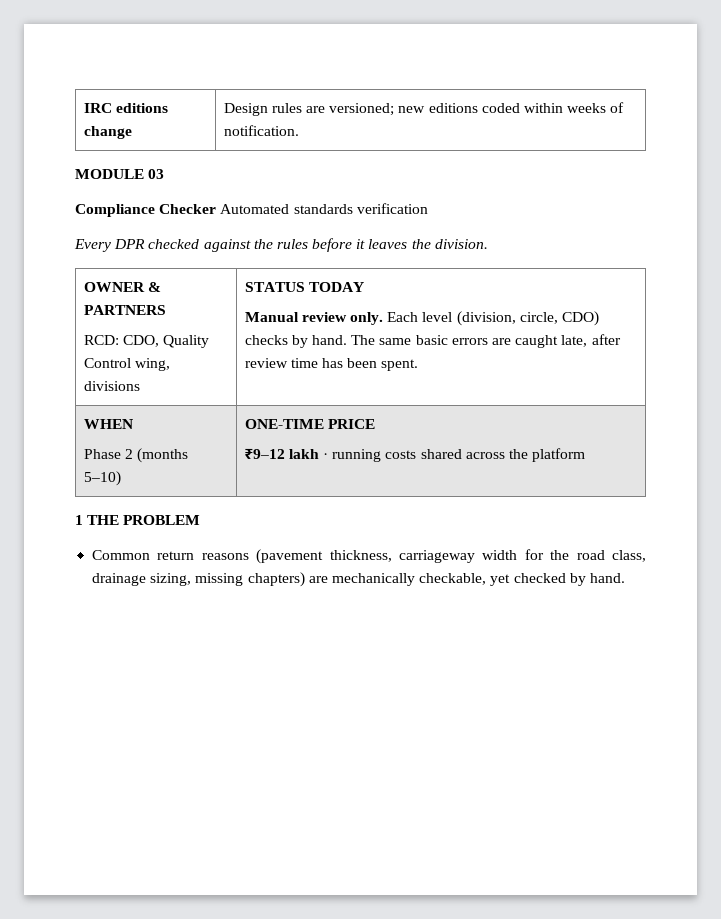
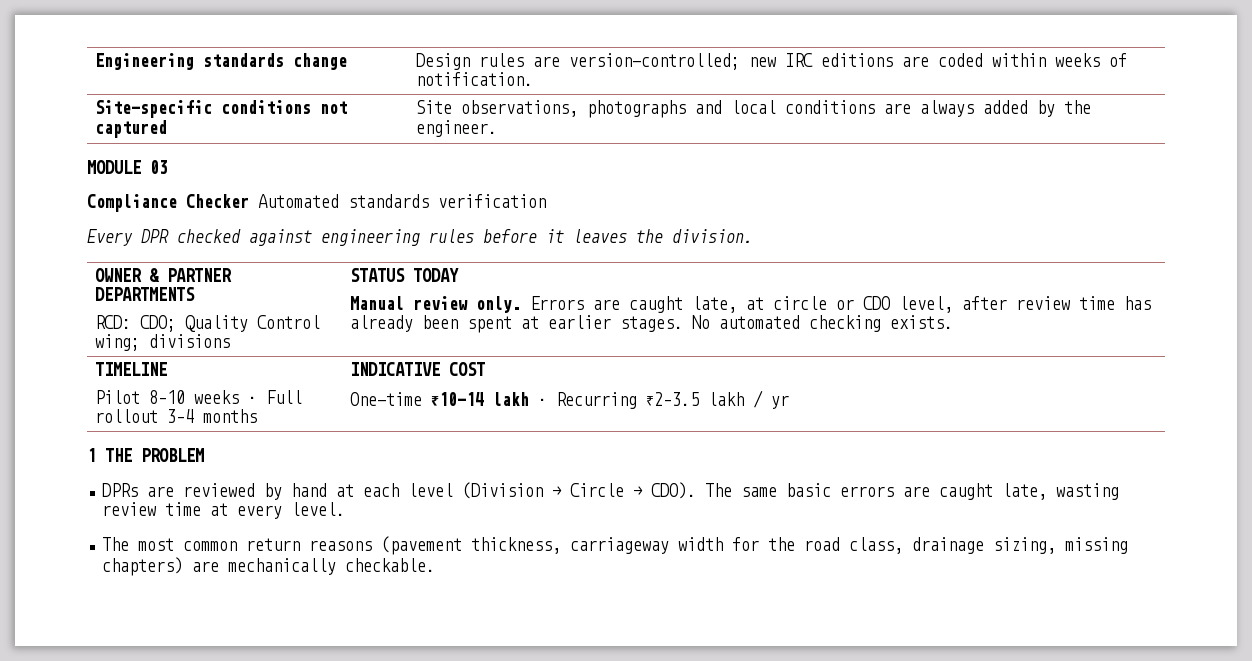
[83,103,168,113] IRC editions -> [94,53,284,70] Engineering standards
[329,103,478,116] versioned; new editions -> [568,53,929,70] version-controlled; new IRC editions are
(299, 130) none -> [94,100,347,118] [94,120,167,138] [415,100,1091,118] [415,120,497,137] // Site-specific conditions not captured | Site observations, photographs and local conditions are always added by the engineer.
[253,239,273,249] the -> [321,229,420,246] engineering
[83,305,166,315] PARTNERS -> [166,268,232,282] [94,287,195,301] PARTNER DEPARTMENTS
[122,335,159,347] CDO, -> [139,315,176,332] CDO;
[134,358,170,371] wing, -> [94,334,140,351] wing;
[387,311,599,326] [244,335,348,348] Each level (division, circle, CDO) checks by hand. -> [529,296,1151,313] [349,315,953,333] [94,362,167,376] [94,390,302,404] [94,409,257,423] [349,362,485,376] [349,390,789,409] [87,448,204,462] [102,482,697,500] Errors are caught late, at circle or CDO level, after review time has already been spent at earlier stages. No automated checking exists. // TIMELINE // Pilot 8–10 weeks · Full rollout 3–4 months | INDICATIVE COST // One-time ₹10–14 lakh · Recurring ₹2–3.5 lakh / yr // 1 THE PROBLEM // DPRs are reviewed by hand at each level (Division → Circle → CDO).
[591,334,621,345] [244,358,419,371] [83,419,133,429] [83,448,189,463] [83,471,121,486] [244,419,375,429] [244,448,586,462] [75,515,201,525] [92,550,151,560] after review time has been spent. // WHEN // Phase 2 (months 5–10) | ONE-TIME PRICE // ₹9–12 lakh · running costs shared across the platform // 1 THE PROBLEM // Common -> [1056,483,1120,500] [102,502,346,519] [102,537,238,551] wasting review time at every level. // The most common
[419,573,625,586] checkable, yet checked by hand. -> [345,558,436,572] checkable.

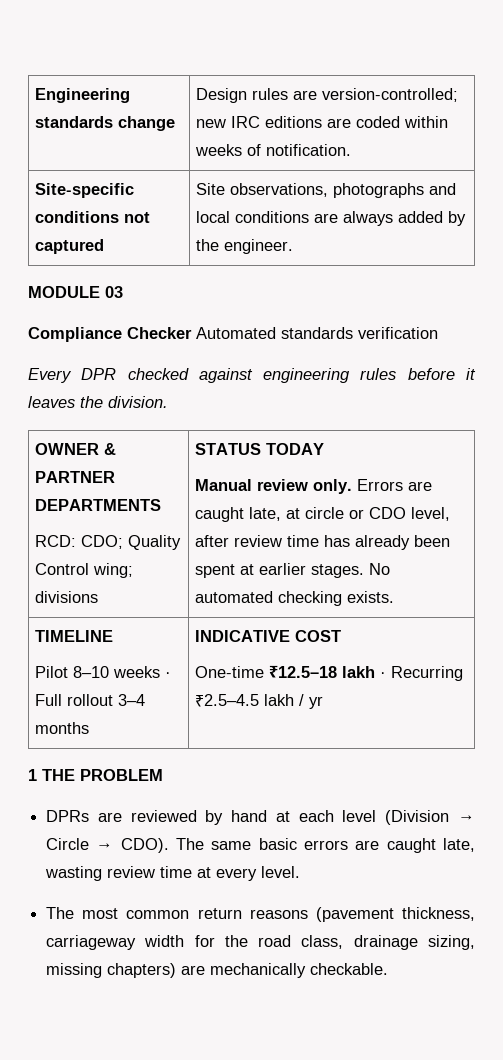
[430,392,484,406] ₹10–14 -> [268,665,337,678] ₹12.5–18
[645,392,699,406] ₹2–3.5 -> [194,694,259,707] ₹2.5–4.5

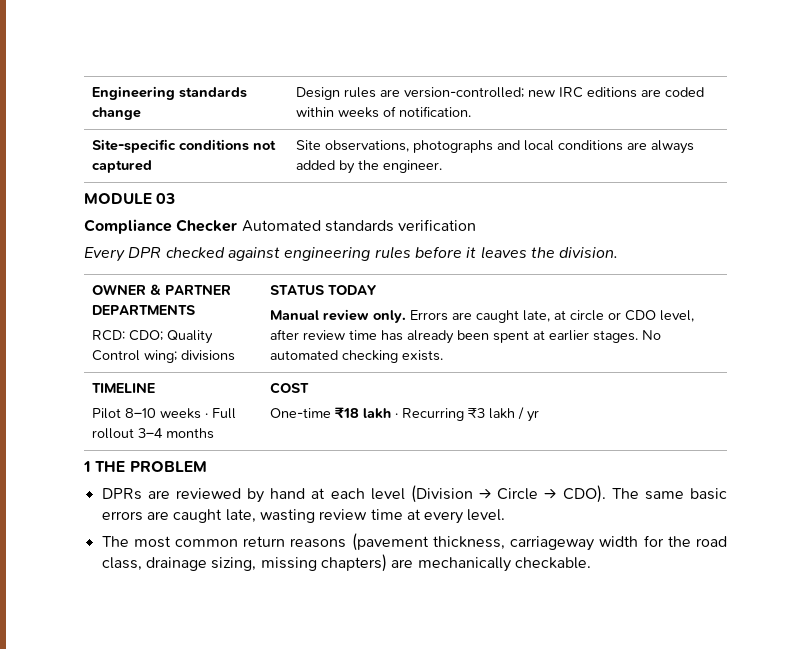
[194,630,290,642] INDICATIVE -> (214, 433) none
[268,665,337,678] ₹12.5–18 -> [334,407,359,418] ₹18
[194,694,259,707] ₹2.5–4.5 -> [467,408,485,418] ₹3

